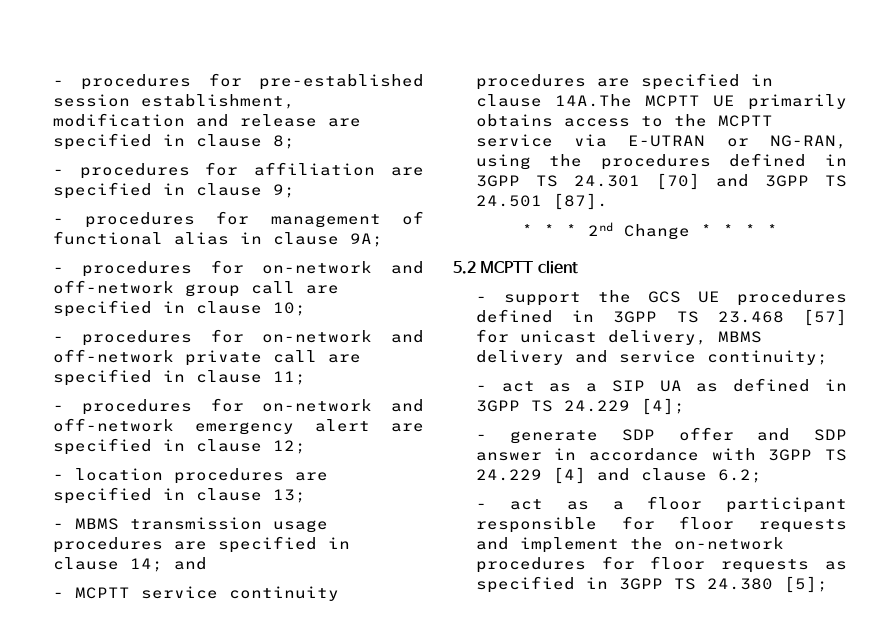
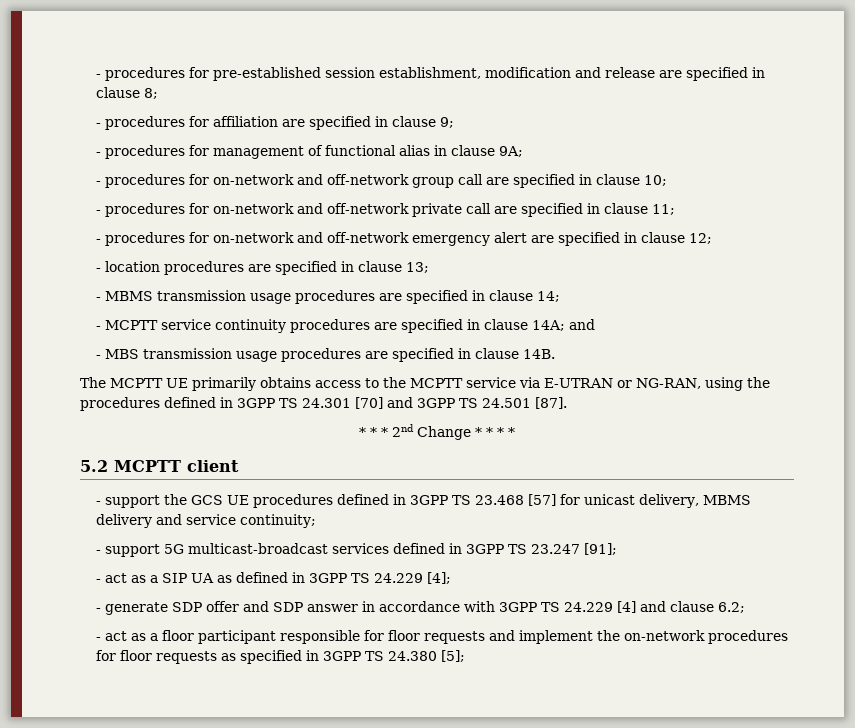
[173,557,207,570] and -> (561, 296) none
[554,94,632,107] 14A.The -> [532,319,596,331] [96,348,556,362] [80,377,106,388] 14A; and // - MBS transmission usage procedures are specified in clause 14B. // The
(828, 357) none -> [96,543,618,557] // - support 5G multicast-broadcast services defined in 3GPP TS 23.247 [91];

